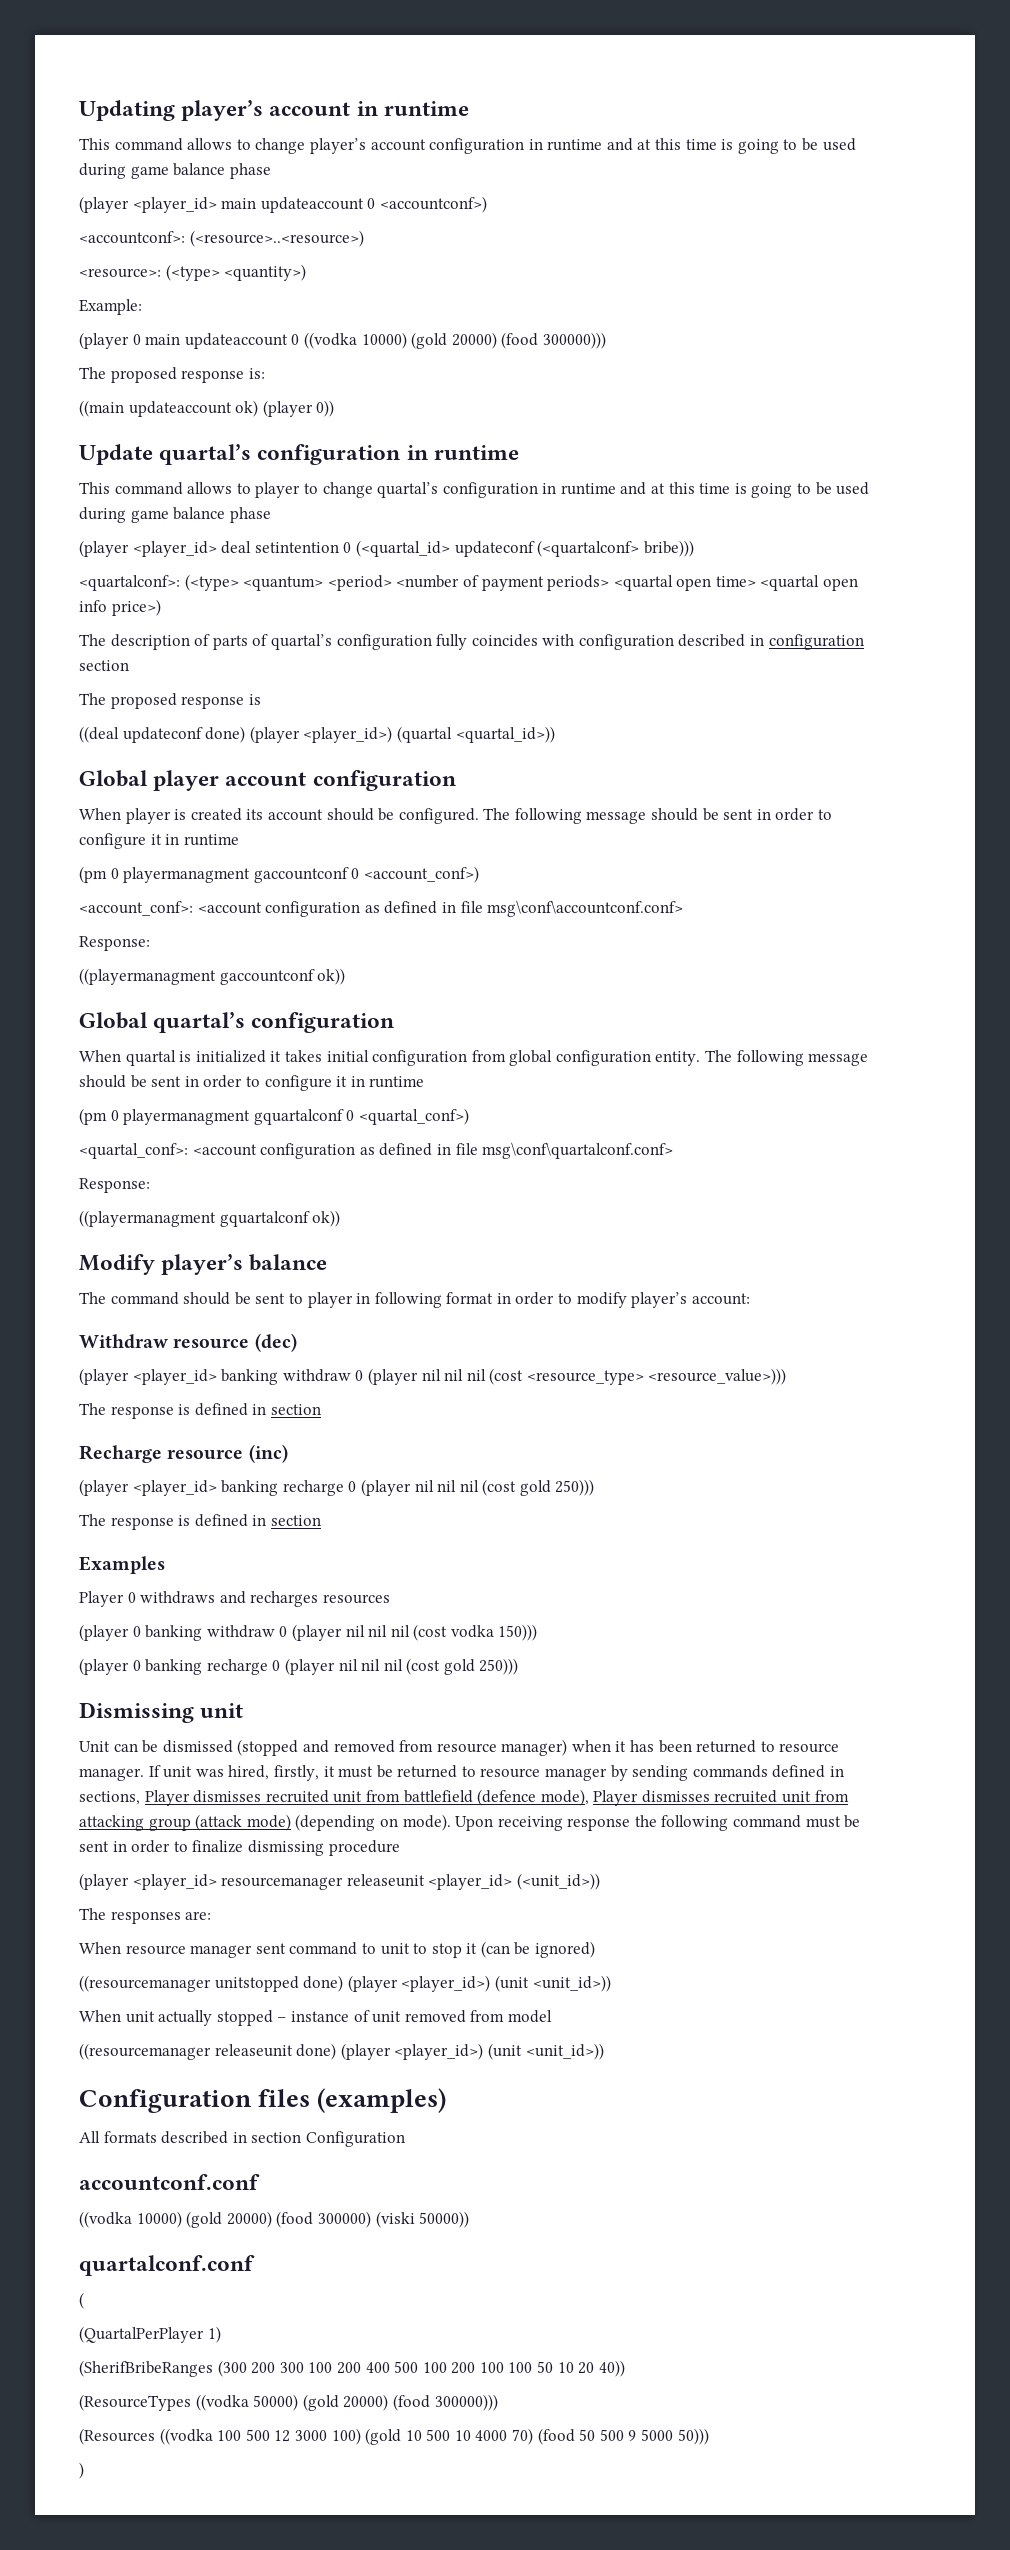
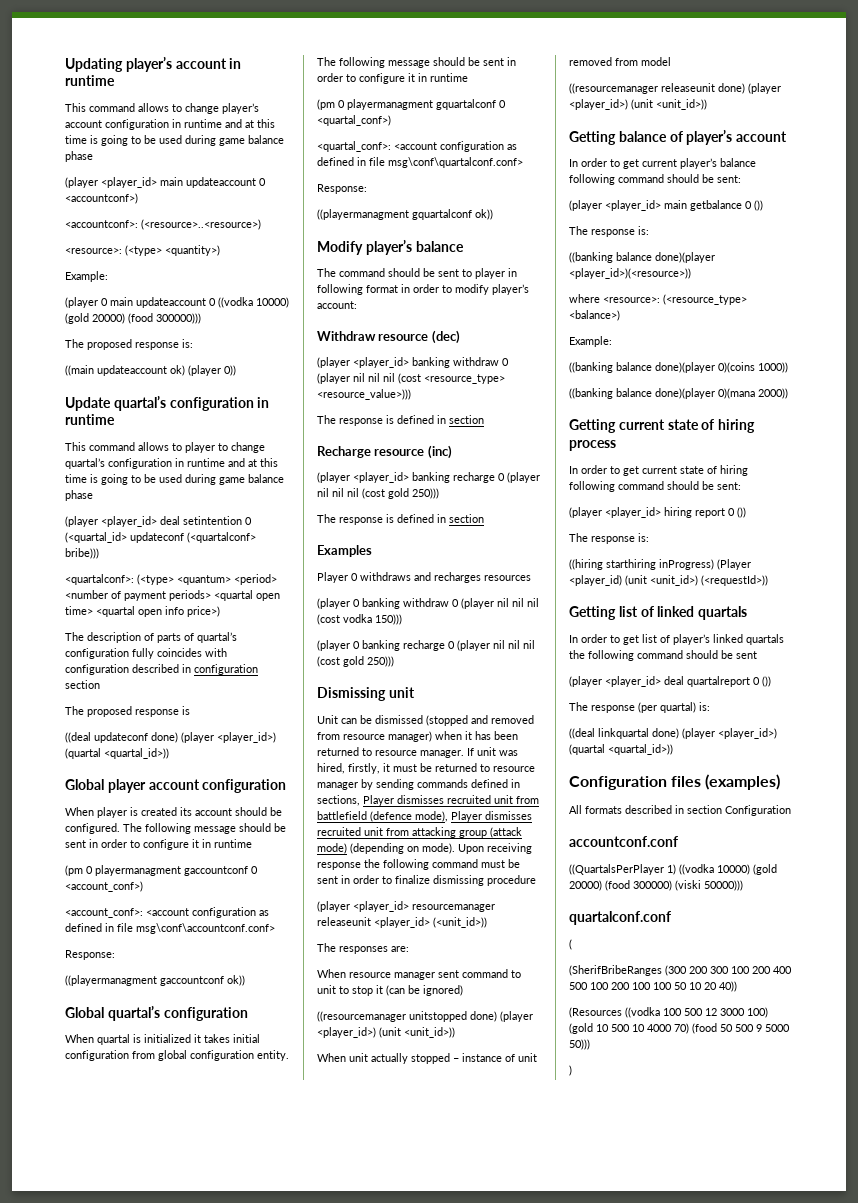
(604, 2051) none -> [569,129,788,145] [569,158,756,169] [569,174,741,185] [569,200,763,211] [569,226,649,237] [569,252,715,263] [569,268,691,279] [569,294,747,305] [569,310,620,321] [569,336,612,347] [569,362,788,373] [569,388,788,399] [569,419,756,433] [569,440,616,451] [569,465,748,476] [569,481,741,492] [569,507,746,518] [569,533,649,544] [569,559,751,570] [569,575,768,586] [569,606,748,620] [569,634,784,645] [569,650,757,661] [569,676,771,687] [569,702,710,713] [569,728,777,739] [569,744,673,755] // Getting balance of player’s account // In order to get current player’s balance following command should be sent: // (player <player_id> main getbalance 0 ()) // The response is: // ((banking balance done)(player <player_id>)(<resource>)) // where <resource>: (<resource_type> <balance>) // Example: // ((banking balance done)(player 0)(coins 1000)) // ((banking balance done)(player 0)(mana 2000)) // Getting current state of hiring process // In order to get current state of hiring following command should be sent: // (player <player_id> hiring report 0 ()) // The response is: // ((hiring starthiring inProgress) (Player <player_id) (unit <unit_id>) (<requestId>)) // Getting list of linked quartals // In order to get list of player’s linked quartals the following command should be sent // (player <player_id> deal quartalreport 0 ()) // The response (per quartal) is: // ((deal linkquartal done) (player <player_id>) (quartal <quartal_id>))
(260, 2182) none -> [569,864,676,875] ((QuartalsPerPlayer 1)
[419,2211,470,2228] 50000)) -> [704,880,743,891] 50000)))
[79,2326,221,2343] // (QuartalPerPlayer 1) -> (572, 944) none
[79,2394,498,2411] // (ResourceTypes ((vodka 50000) (gold 20000) (food 300000))) -> (737, 986) none

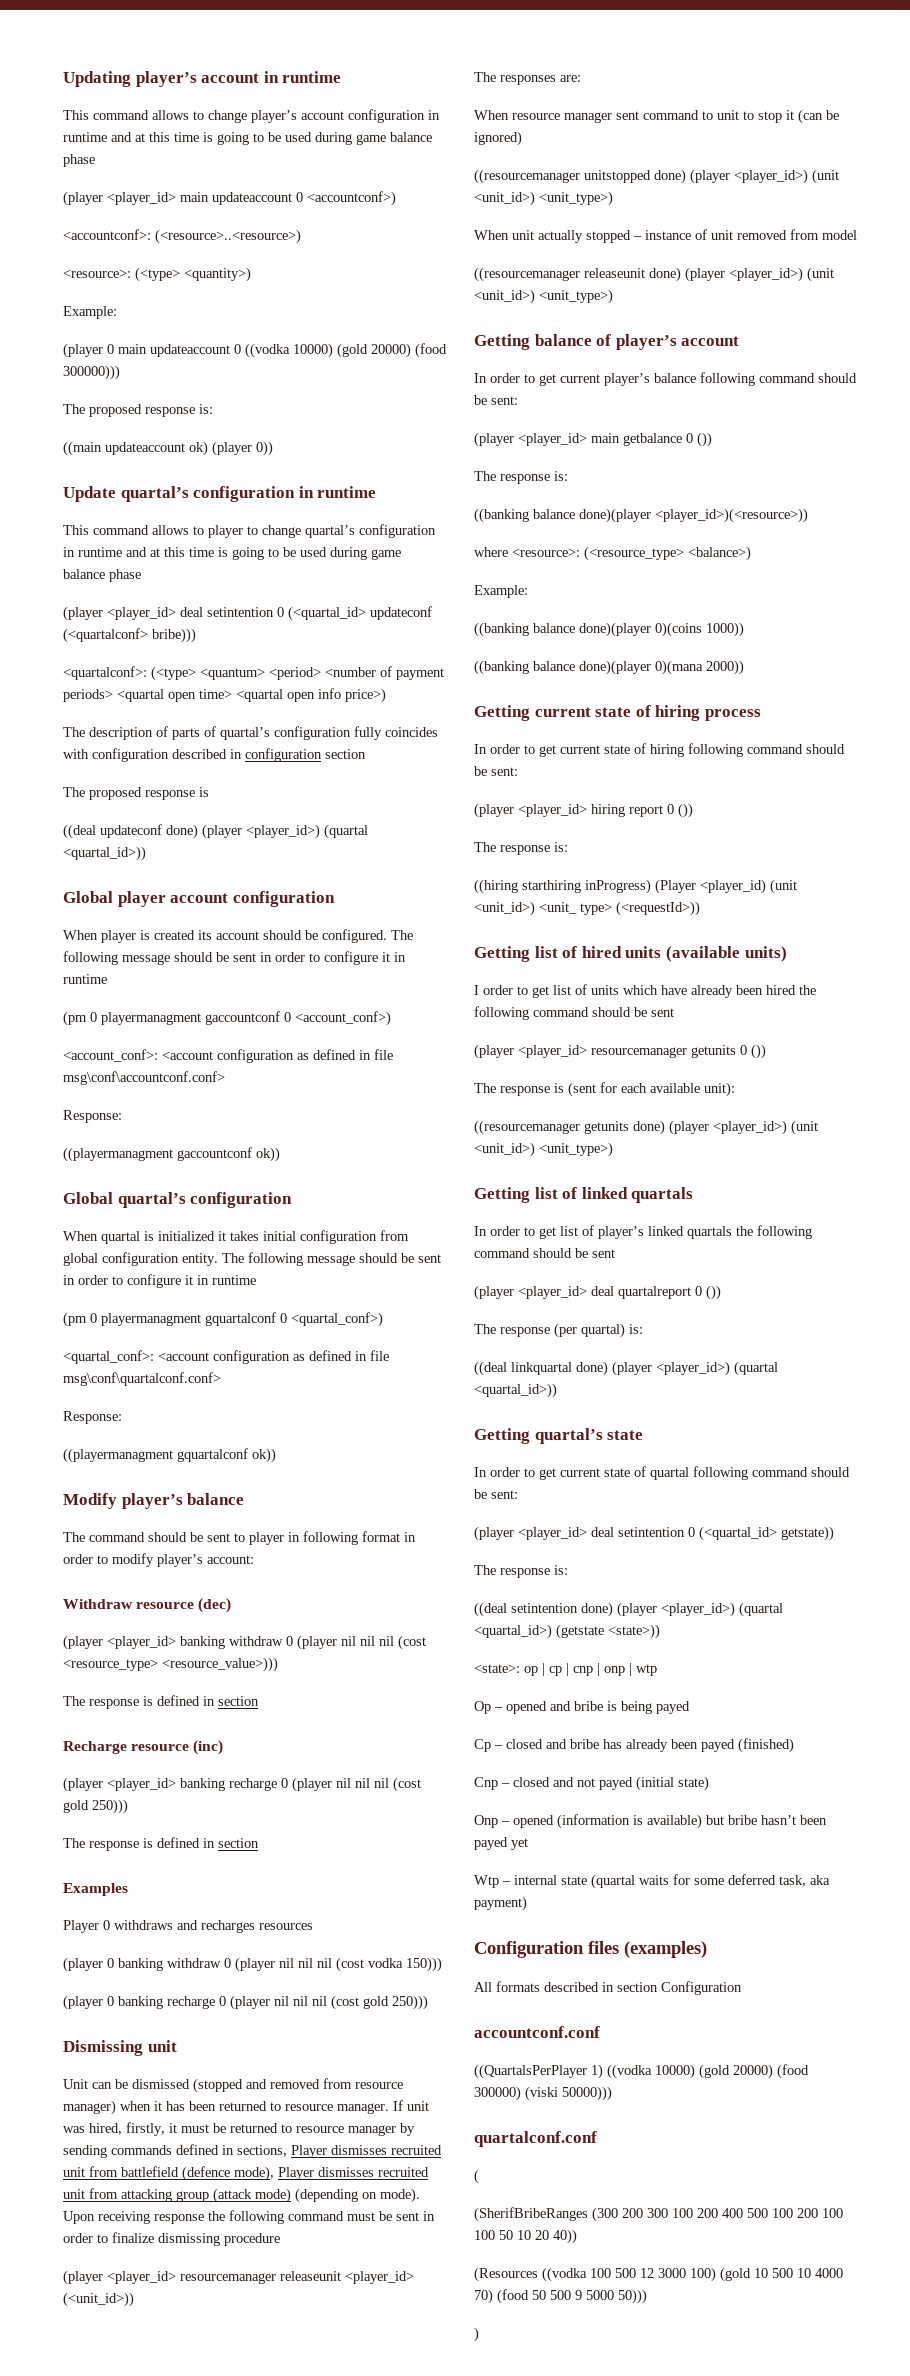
[404,1027,455,1038] <unit_id>)) -> [474,191,613,206] <unit_id>) <unit_type>)
[656,99,707,110] <unit_id>)) -> [474,289,613,304] <unit_id>) <unit_type>)
(698, 580) none -> [539,902,612,915] <unit_ type>
(768, 580) none -> [474,946,787,962] [474,984,816,998] [474,1006,674,1020] [474,1044,766,1059] [474,1082,735,1097] [474,1120,818,1135] [474,1142,613,1157] // Getting list of hired units (available units) // I order to get list of units which have already been hired the following command should be sent // (player <player_id> resourcemanager getunits 0 ()) // The response is (sent for each available unit): // ((resourcemanager getunits done) (player <player_id>) (unit <unit_id>) <unit_type>)
(673, 749) none -> [474,1428,644,1444] [474,1466,850,1480] [474,1489,518,1499] [474,1526,834,1541] [474,1565,568,1578] [474,1602,783,1617] [474,1624,660,1639] [474,1663,657,1676] [474,1701,690,1714] [474,1738,794,1753] [474,1776,709,1791] [474,1814,827,1829] [474,1837,528,1850] [474,1874,830,1889] [474,1896,527,1911] // Getting quartal’s state // In order to get current state of quartal following command should be sent: // (player <player_id> deal setintention 0 (<quartal_id> getstate)) // The response is: // ((deal setintention done) (player <player_id>) (quartal <quartal_id>) (getstate <state>)) // <state>: op | cp | cnp | onp | wtp // Op – opened and bribe is being payed // Cp – closed and bribe has already been payed (finished) // Cnp – closed and not payed (initial state) // Onp – opened (information is available) but bribe hasn’t been payed yet // Wtp – internal state (quartal waits for some deferred task, aka payment)

